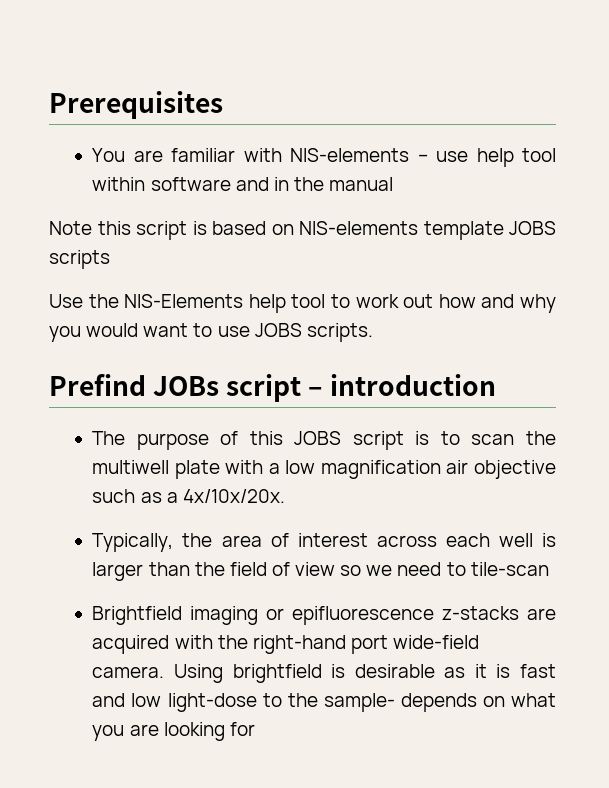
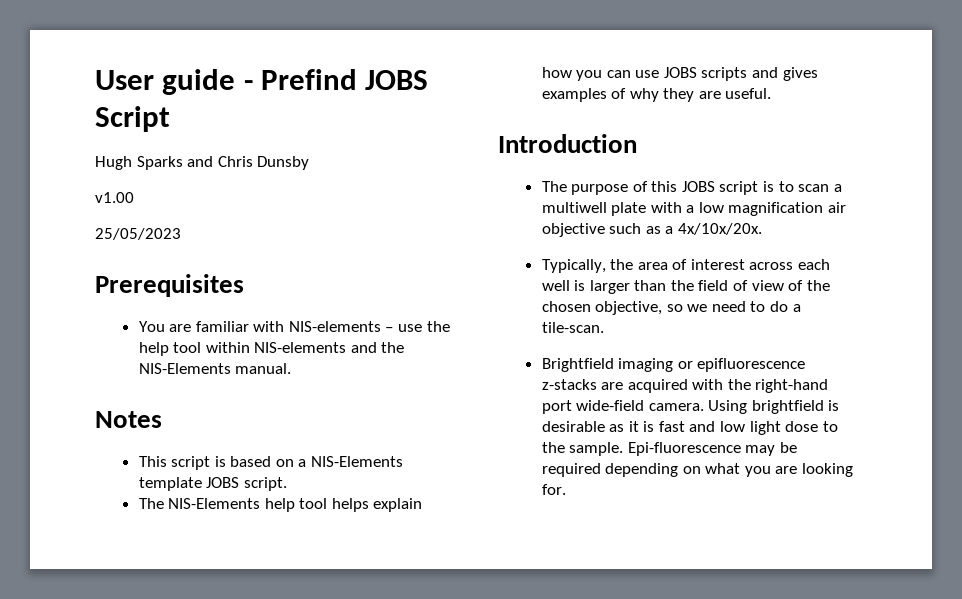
(49, 105) none -> [95,69,429,95] [95,106,170,132] [95,156,310,170] [95,192,134,203] [95,228,181,240] User guide - Prefind JOBS Script // Hugh Sparks and Chris Dunsby // v1.00 // 25/05/2023 //
(469, 156) none -> [426,321,450,332] the
[150,177,394,191] [49,221,556,240] [49,250,110,269] [49,294,557,313] [49,323,373,342] [49,374,496,402] software and in the manual // Note this script is based on NIS-elements template JOBS scripts // Use the NIS-Elements help tool to work out how and why you would want to use JOBS scripts. // Prefind JOBs script – introduction -> [254,342,405,353] [138,363,292,374] [95,411,162,428] [138,456,404,470] [138,477,287,491] [138,498,423,512] [541,67,818,81] [541,88,772,102] [498,134,637,153] NIS-elements and the NIS-Elements manual. // Notes // This script is based on a NIS-Elements template JOBS script. // The NIS-Elements help tool helps explain how you can use JOBS scripts and gives examples of why they are useful. // Introduction
[526,431,557,445] the -> [833,184,842,192] a
(336, 569) none -> [788,280,830,291] [541,301,663,315] of the chosen objective,
[470,562,549,576] tile-scan -> [770,301,801,312] [541,322,604,333] do a tile-scan.
[167,693,477,712] light-dose to the sample- depends -> [749,421,838,435] [541,442,797,456] [541,463,679,477] light dose to the sample. Epi-fluorescence may be required depending
[229,722,255,736] for -> [541,484,566,495] for.

